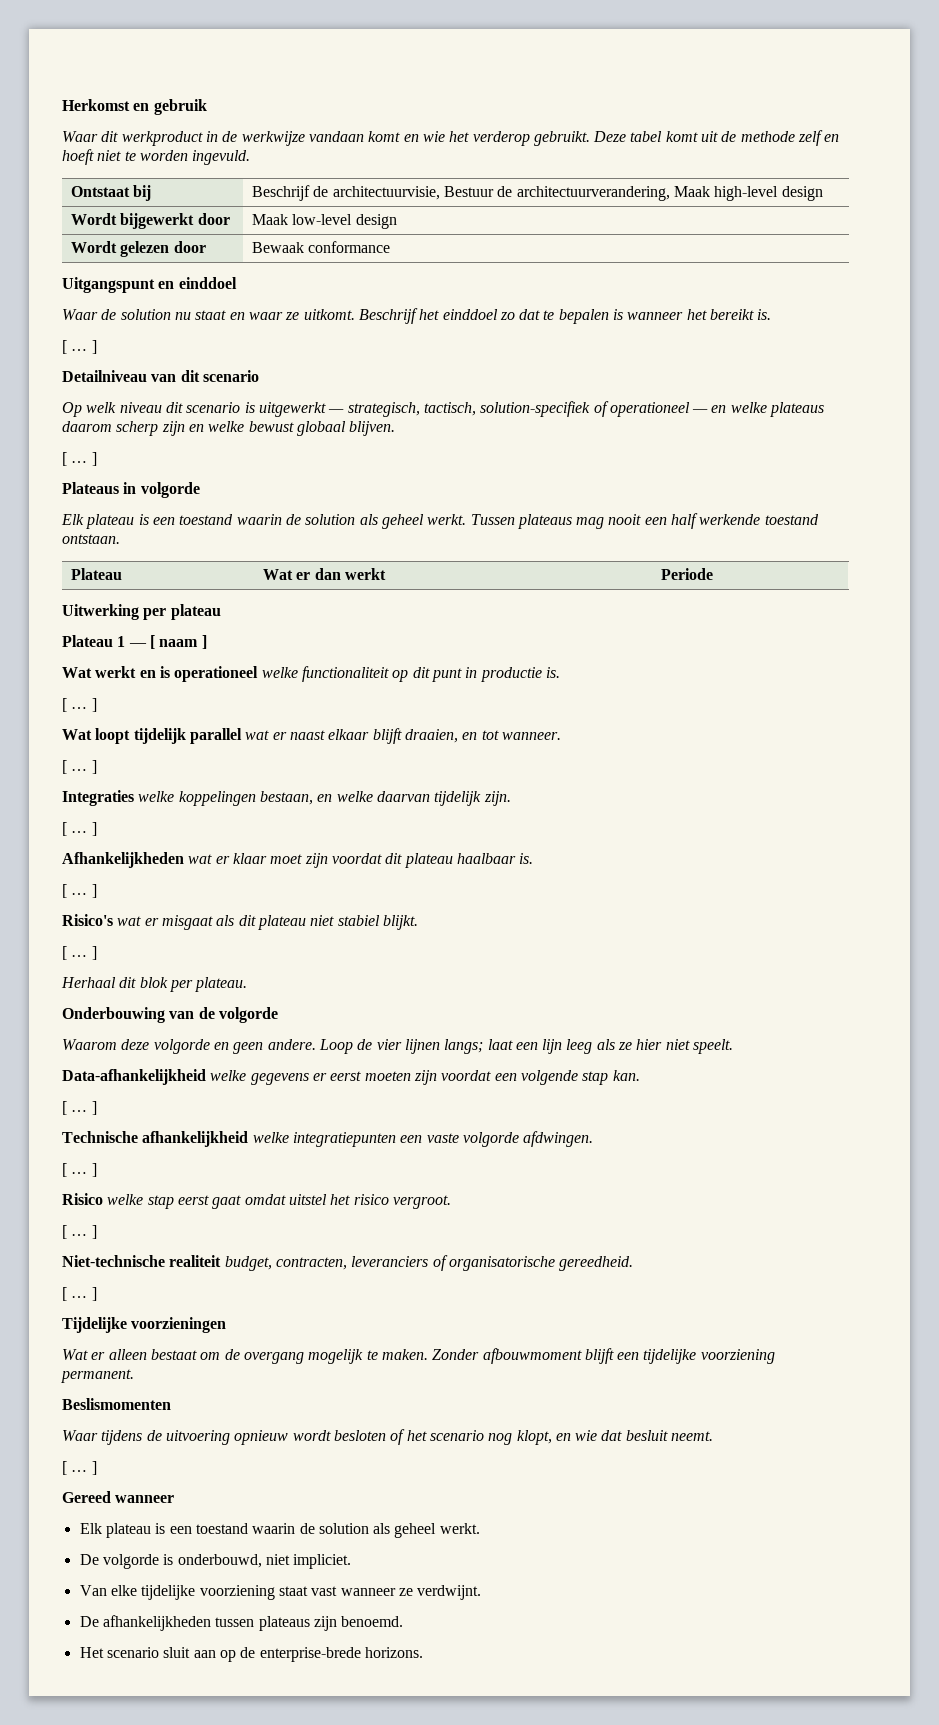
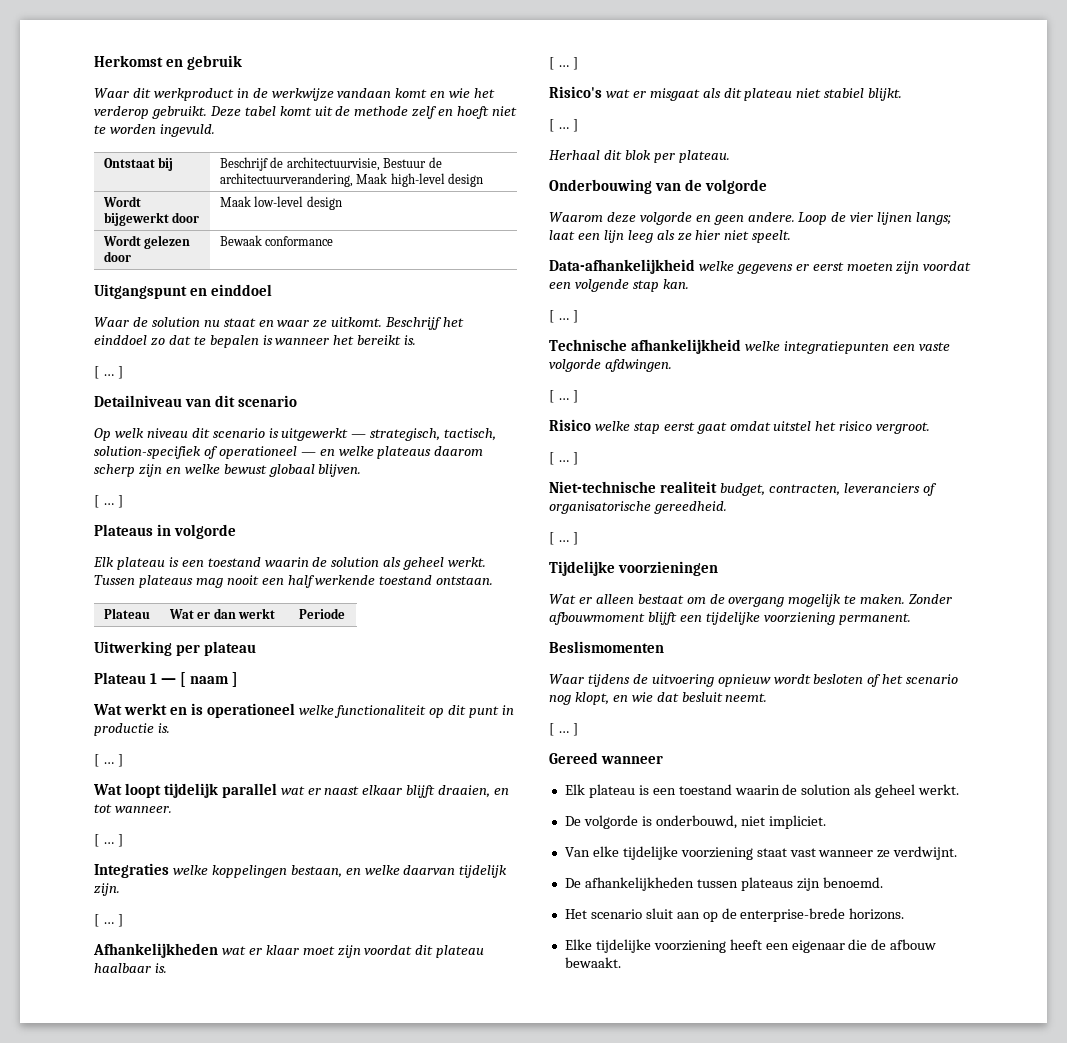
(423, 1652) none -> [564,939,937,953] [564,957,621,968] // Elke tijdelijke voorziening heeft een eigenaar die de afbouw bewaakt.

